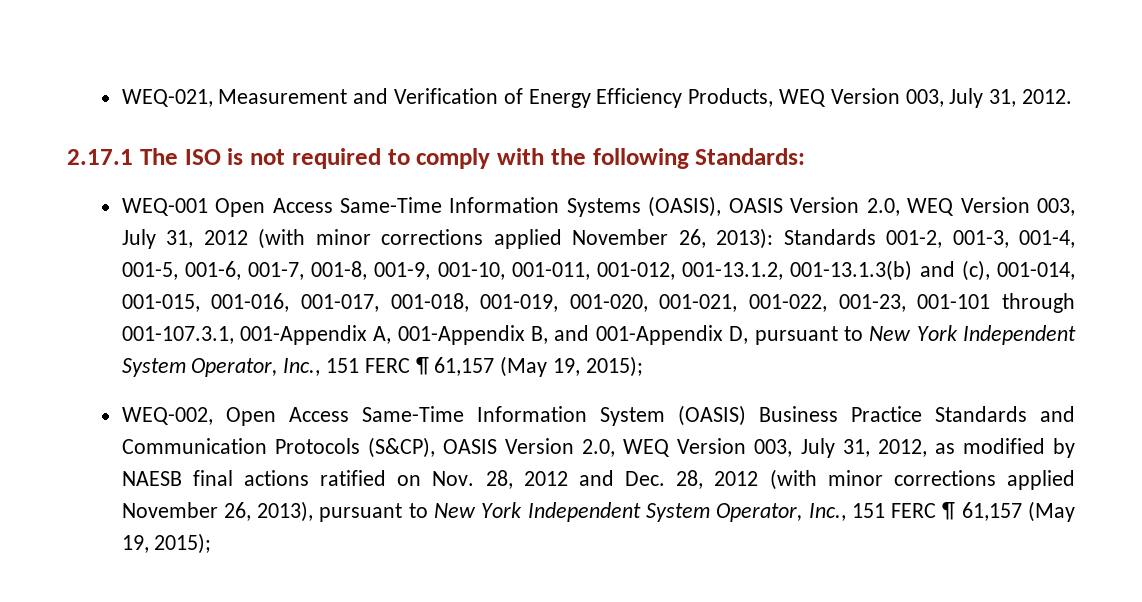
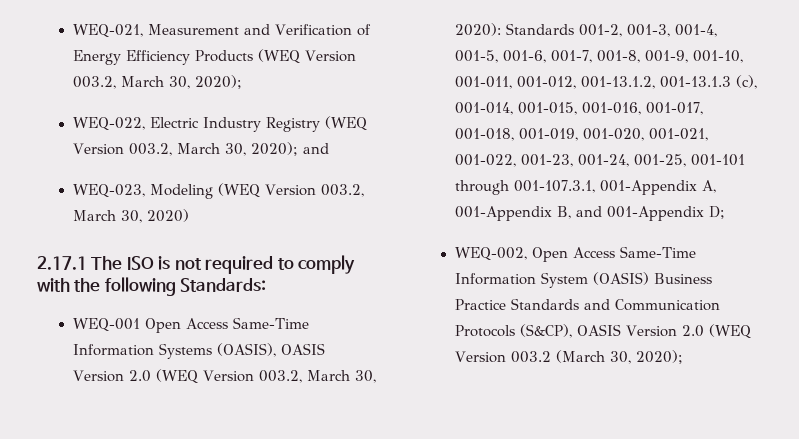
[688,88,1073,108] Products, WEQ Version 003, July 31, 2012. -> [194,49,356,64] [72,75,242,89] [72,116,367,132] [72,142,329,156] [72,183,364,199] [72,209,189,223] Products (WEQ Version 003.2, March 30, 2020); // WEQ-022, Electric Industry Registry (WEQ Version 003.2, March 30, 2020); and // WEQ-023, Modeling (WEQ Version 003.2, March 30, 2020)
[866,197,1075,216] [121,228,774,249] 2.0, WEQ Version 003, July 31, 2012 (with minor corrections applied November 26, 2013): -> [128,369,376,384] [454,23,501,36] 2.0 (WEQ Version 003.2, March 30, 2020):
[790,260,955,281] 001-13.1.3(b) and -> [659,76,731,88] 001-13.1.3
(906, 303) none -> [577,154,686,167] 001-24, 001-25,
[729,325,1076,345] [121,356,643,377] D, pursuant to New York Independent System Operator, Inc., 151 FERC ¶ 61,157 (May 19, 2015); -> [708,206,725,219] D;
[582,438,1076,458] [121,469,1075,490] [121,501,1075,522] [121,533,212,554] 2.0, WEQ Version 003, July 31, 2012, as modified by NAESB final actions ratified on Nov. 28, 2012 and Dec. 28, 2012 (with minor corrections applied November 26, 2013), pursuant to New York Independent System Operator, Inc., 151 FERC ¶ 61,157 (May 19, 2015); -> [681,324,751,339] [454,350,683,364] 2.0 (WEQ Version 003.2 (March 30, 2020);

